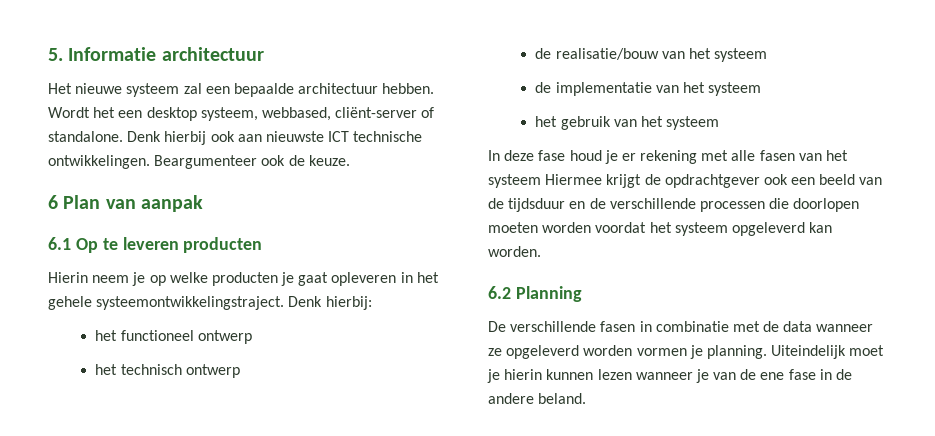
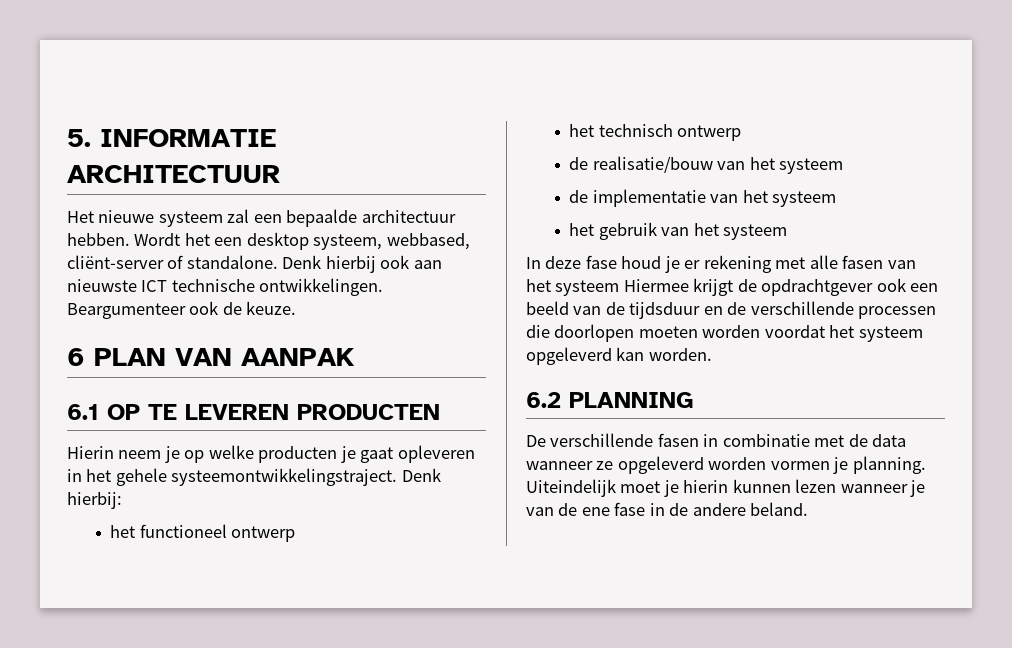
[68,47,264,61] Informatie architectuur -> [100,129,276,147] [67,165,280,183] INFORMATIE ARCHITECTUUR
[63,195,203,212] [48,237,263,253] Plan van aanpak // 6.1 Op te leveren producten -> [94,348,355,366] [67,404,440,420] PLAN VAN AANPAK // 6.1 OP TE LEVEREN PRODUCTEN
[515,286,582,302] Planning -> [569,392,693,408] PLANNING

